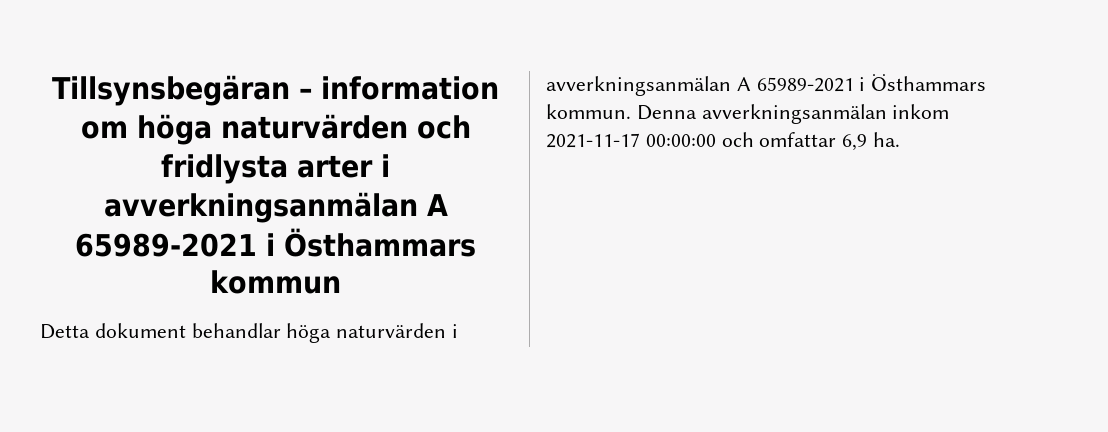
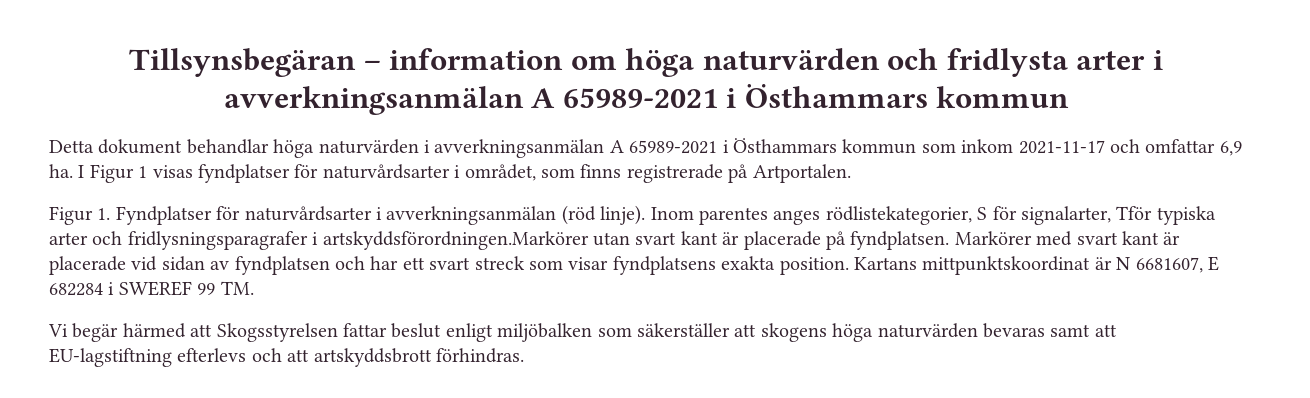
[546,104,887,124] kommun. Denna avverkningsanmälan -> [842,139,956,154] kommun som
[645,134,716,147] 00:00:00 -> (1105, 147) none
(901, 139) none -> [78,164,851,183] [49,205,1216,225] [49,231,1181,250] [49,256,1219,275] [49,281,254,296] [48,323,1117,342] [49,348,524,367] I Figur 1 visas fyndplatser för naturvårdsarter i området, som finns registrerade på Artportalen. // Figur 1. Fyndplatser för naturvårdsarter i avverkningsanmälan (röd linje). Inom parentes anges rödlistekategorier, S för signalarter, Tför typiska arter och fridlysningsparagrafer i artskyddsförordningen.Markörer utan svart kant är placerade på fyndplatsen. Markörer med svart kant är placerade vid sidan av fyndplatsen och har ett svart streck som visar fyndplatsens exakta position. Kartans mittpunktskoordinat är N 6681607, E 682284 i SWEREF 99 TM. // Vi begär härmed att Skogsstyrelsen fattar beslut enligt miljöbalken som säkerställer att skogens höga naturvärden bevaras samt att EU-lagstiftning efterlevs och att artskyddsbrott förhindras.

